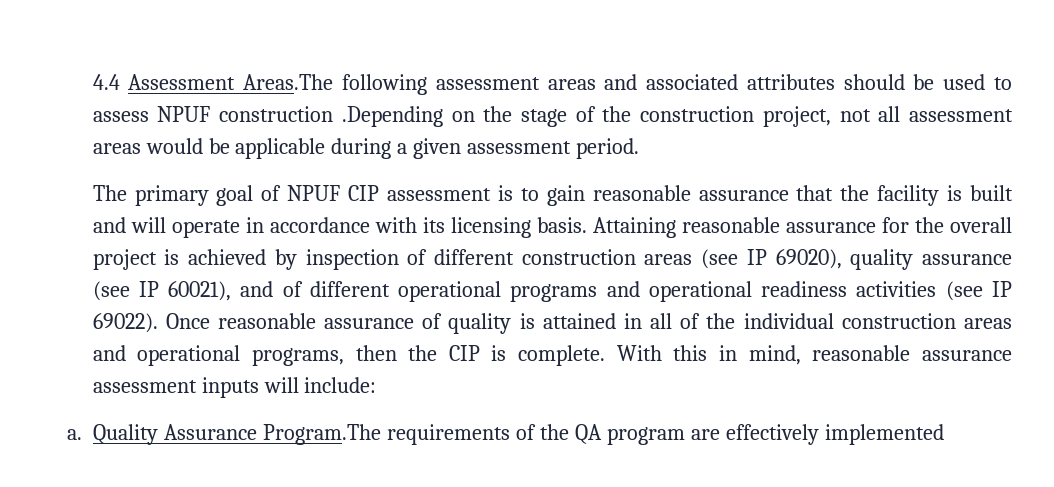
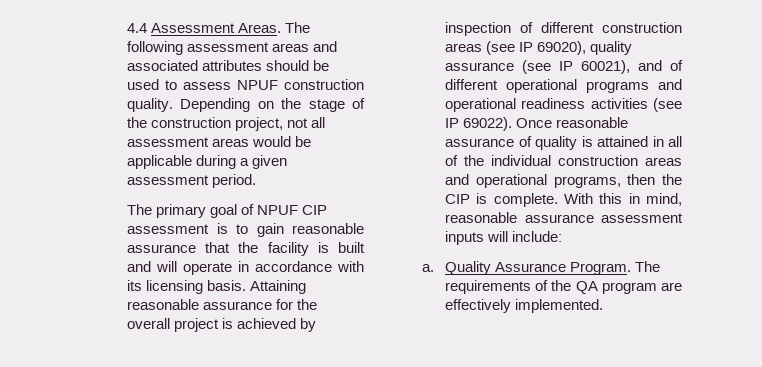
[243,74,334,90] Areas.The -> [238,22,311,33] Areas. The
[341,106,443,127] .Depending -> [127,98,251,112] quality. Depending
[263,424,382,445] Program.The -> [570,261,661,275] Program. The
[824,424,944,445] implemented -> [515,299,604,313] implemented.

